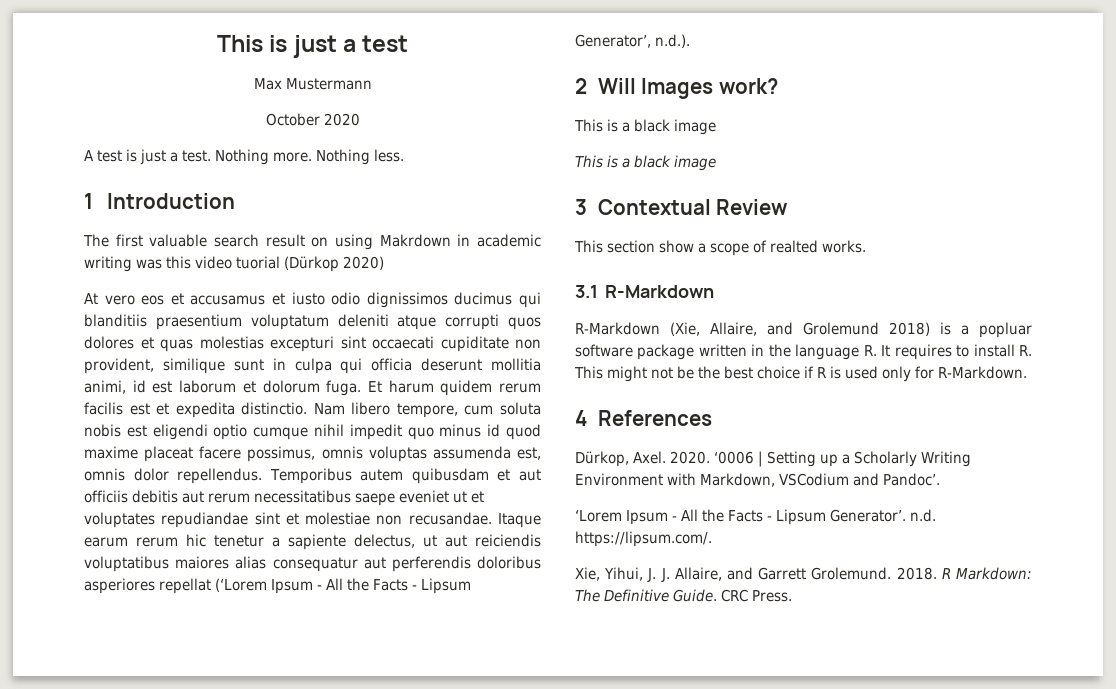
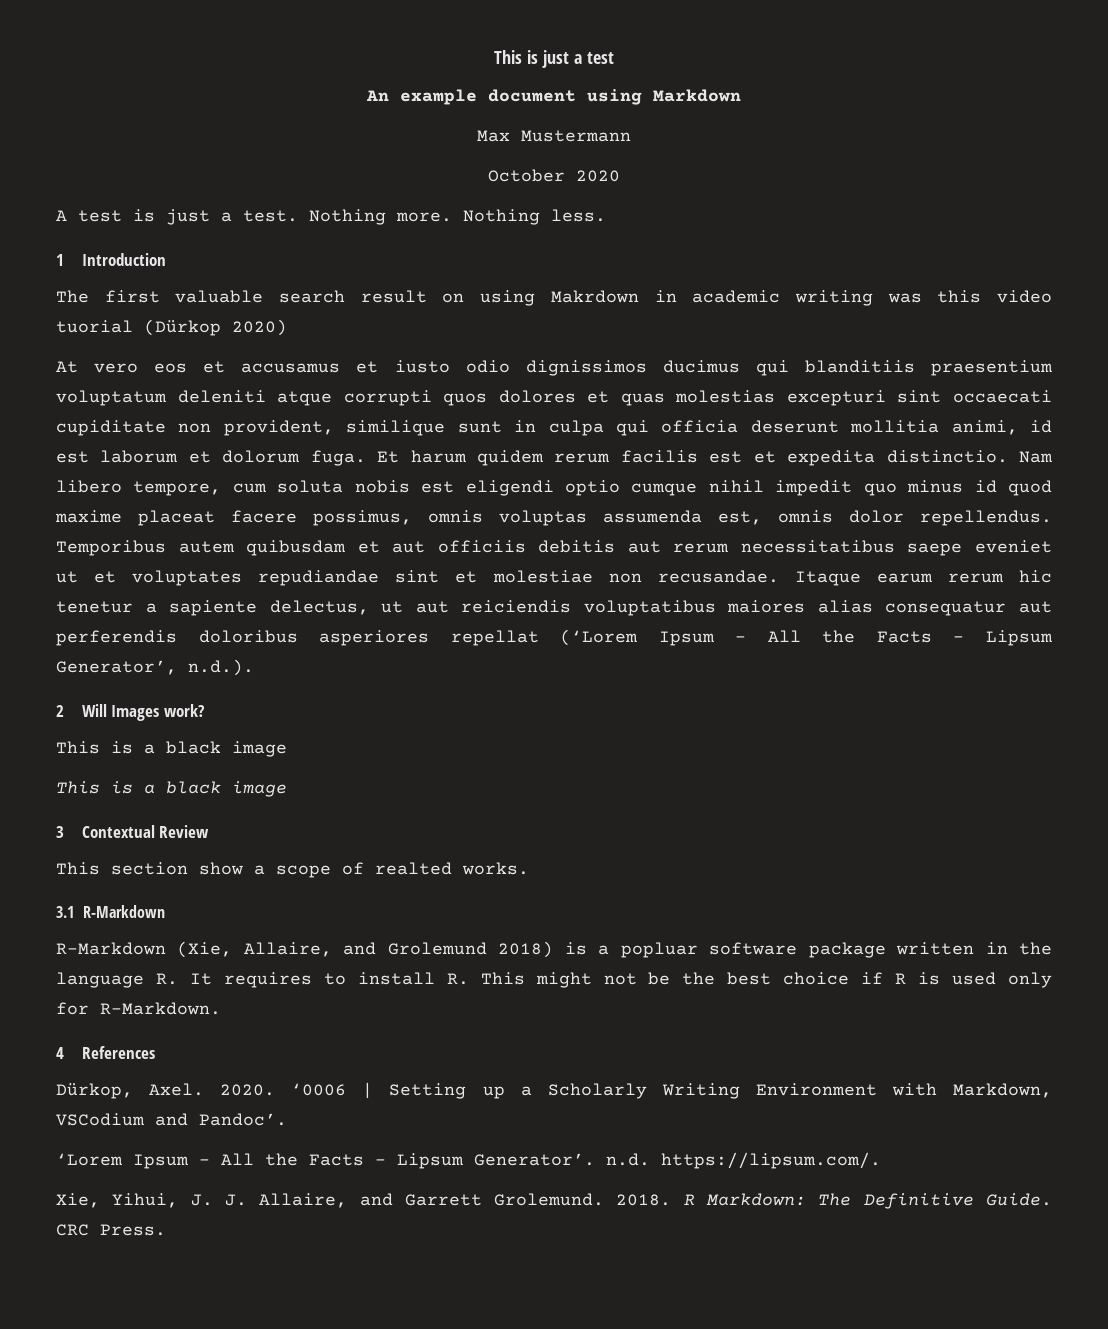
(408, 43) none -> [366,89,741,105] // An example document using Markdown

